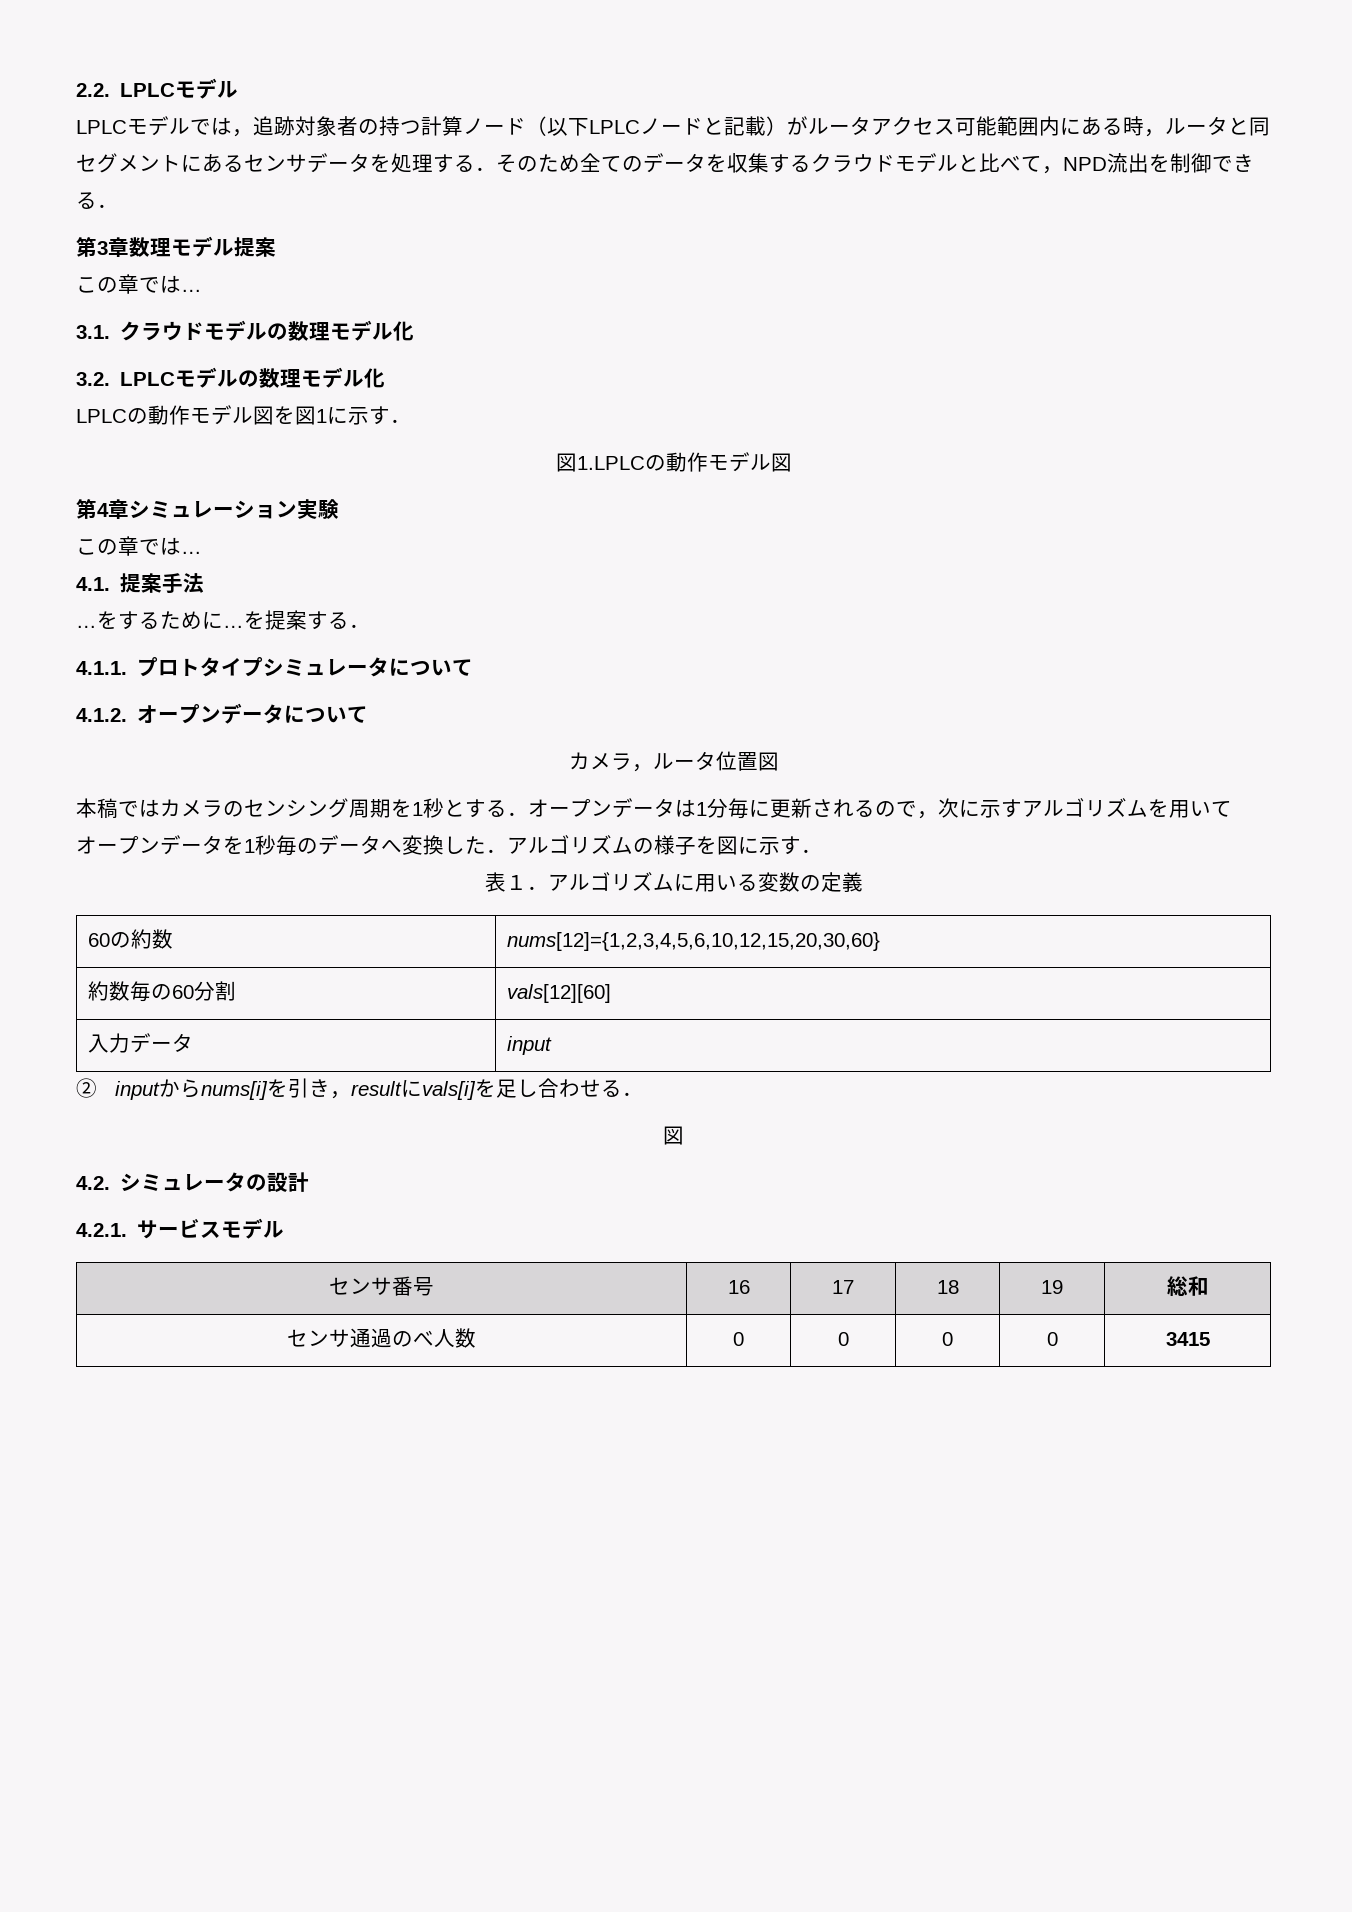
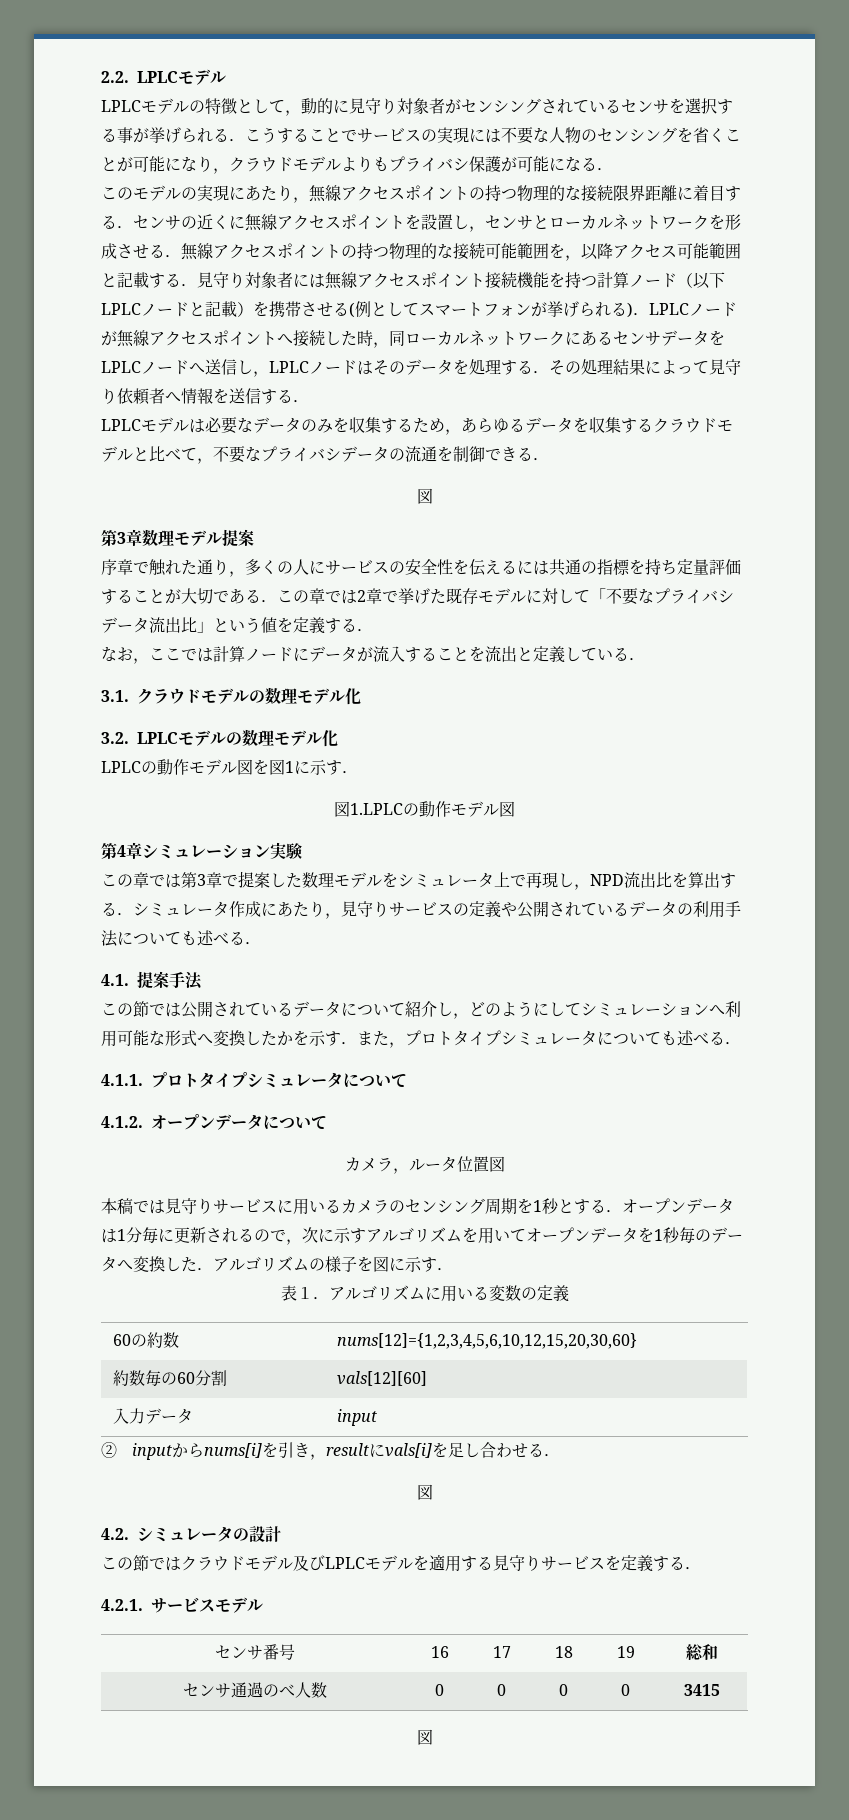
[190,116,379,137] では，追跡対象者の -> [189,98,733,116] [101,127,741,144] [101,156,613,174] [101,185,741,203] [101,214,741,232] [101,243,741,261] [101,272,565,289] の特徴として，動的に見守り対象者がセンシングされているセンサを選択する事が挙げられる．こうすることでサービスの実現には不要な人物のセンシングを省くことが可能になり，クラウドモデルよりもプライバシ保護が可能になる． // このモデルの実現にあたり，無線アクセスポイントの持つ物理的な接続限界距離に着目する．センサの近くに無線アクセスポイントを設置し，センサとローカルネットワークを形成させる．無線アクセスポイントの持つ物理的な接続可能範囲を，以降アクセス可能範囲と記載する．見守り対象者には無線アクセスポイント接続機能を
[787,116,1270,137] [76,153,181,173] がルータアクセス可能範囲内にある時，ルータと同セグメント -> [253,301,737,318] [101,330,565,348] を携帯させる(例としてスマートフォンが挙げられる)．LPLCノードが無線アクセスポイントへ接続した時，同ローカルネットワーク
[391,153,643,173] 処理する．そのため全ての -> [101,359,741,377] [101,388,309,405] [101,417,525,435] LPLCノードへ送信し，LPLCノードはそのデータを処理する．その処理結果によって見守り依頼者へ情報を送信する． // LPLCモデルは必要なデータのみを収集するため，あらゆる
[1063,153,1149,173] NPD流出 -> [213,446,437,463] 不要なプライバシデータの流通
(118, 206) none -> [416,488,433,504] // 図
[76,274,202,294] この章では… -> [101,559,741,577] [101,588,734,605] [101,617,373,634] [101,646,645,664] 序章で触れた通り，多くの人にサービスの安全性を伝えるには共通の指標を持ち定量評価することが大切である．この章では2章で挙げた既存モデルに対して「不要なプライバシデータ流出比」という値を定義する． // なお，ここでは計算ノードにデータが流入することを流出と定義している．
[181,551,202,554] [76,573,205,594] [76,610,328,630] … // 4.1.提案手法 // …をするために…を提案す -> [181,871,736,890] [101,901,741,919] [101,930,261,947] [101,971,203,990] [101,1001,741,1019] [101,1030,709,1048] 第3章で提案した数理モデルをシミュレータ上で再現し，NPD流出比を算出する．シミュレータ作成にあたり，見守りサービスの定義や公開されているデータの利用手法についても述べる． // 4.1.提案手法 // この節では公開されているデータについて紹介し，どのようにしてシミュレーションへ利用可能な形式へ変換したかを示す．また，プロトタイプシミュレータについても述べ
(160, 808) none -> [165,1198,341,1215] 見守りサービスに用いる
(310, 1182) none -> [101,1554,701,1572] // この節ではクラウドモデル及びLPLCモデルを適用する見守りサービスを定義する．
(1210, 1339) none -> [416,1729,433,1745] // 図

